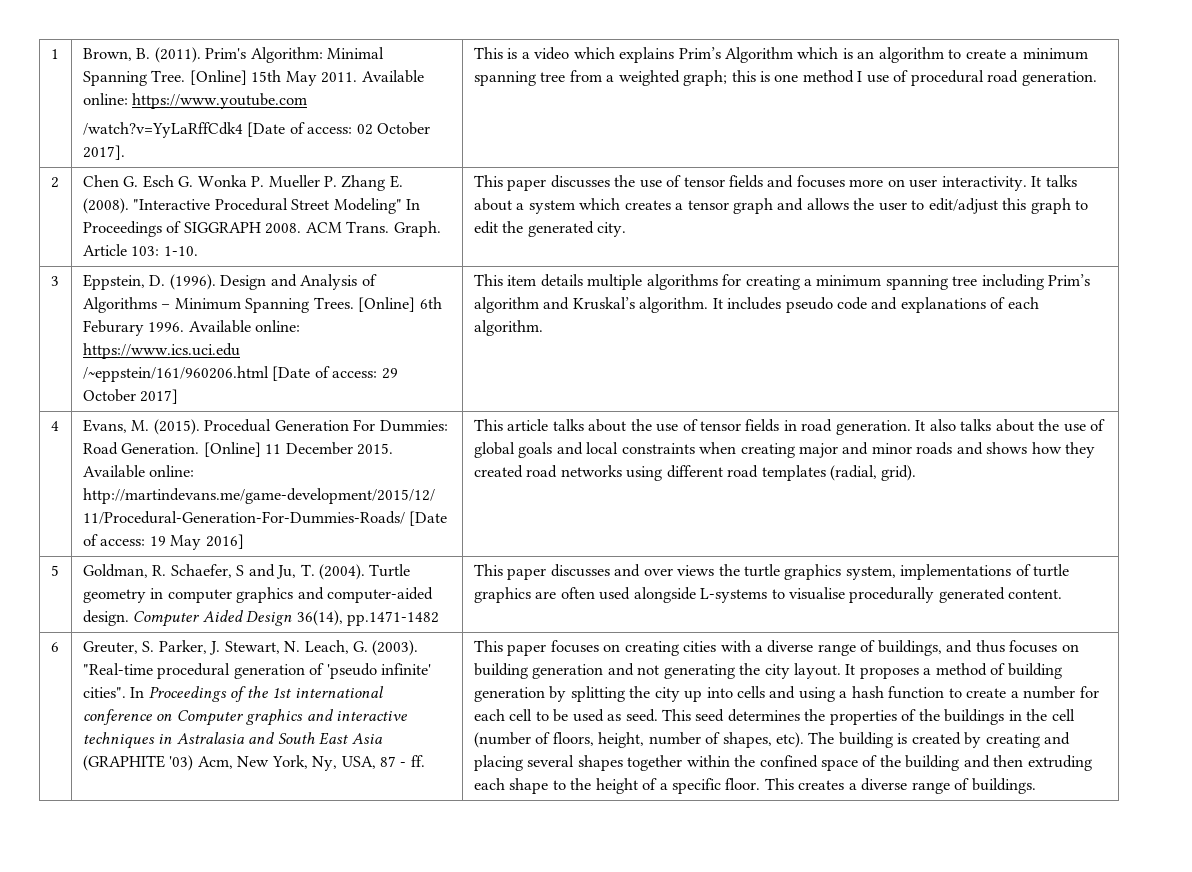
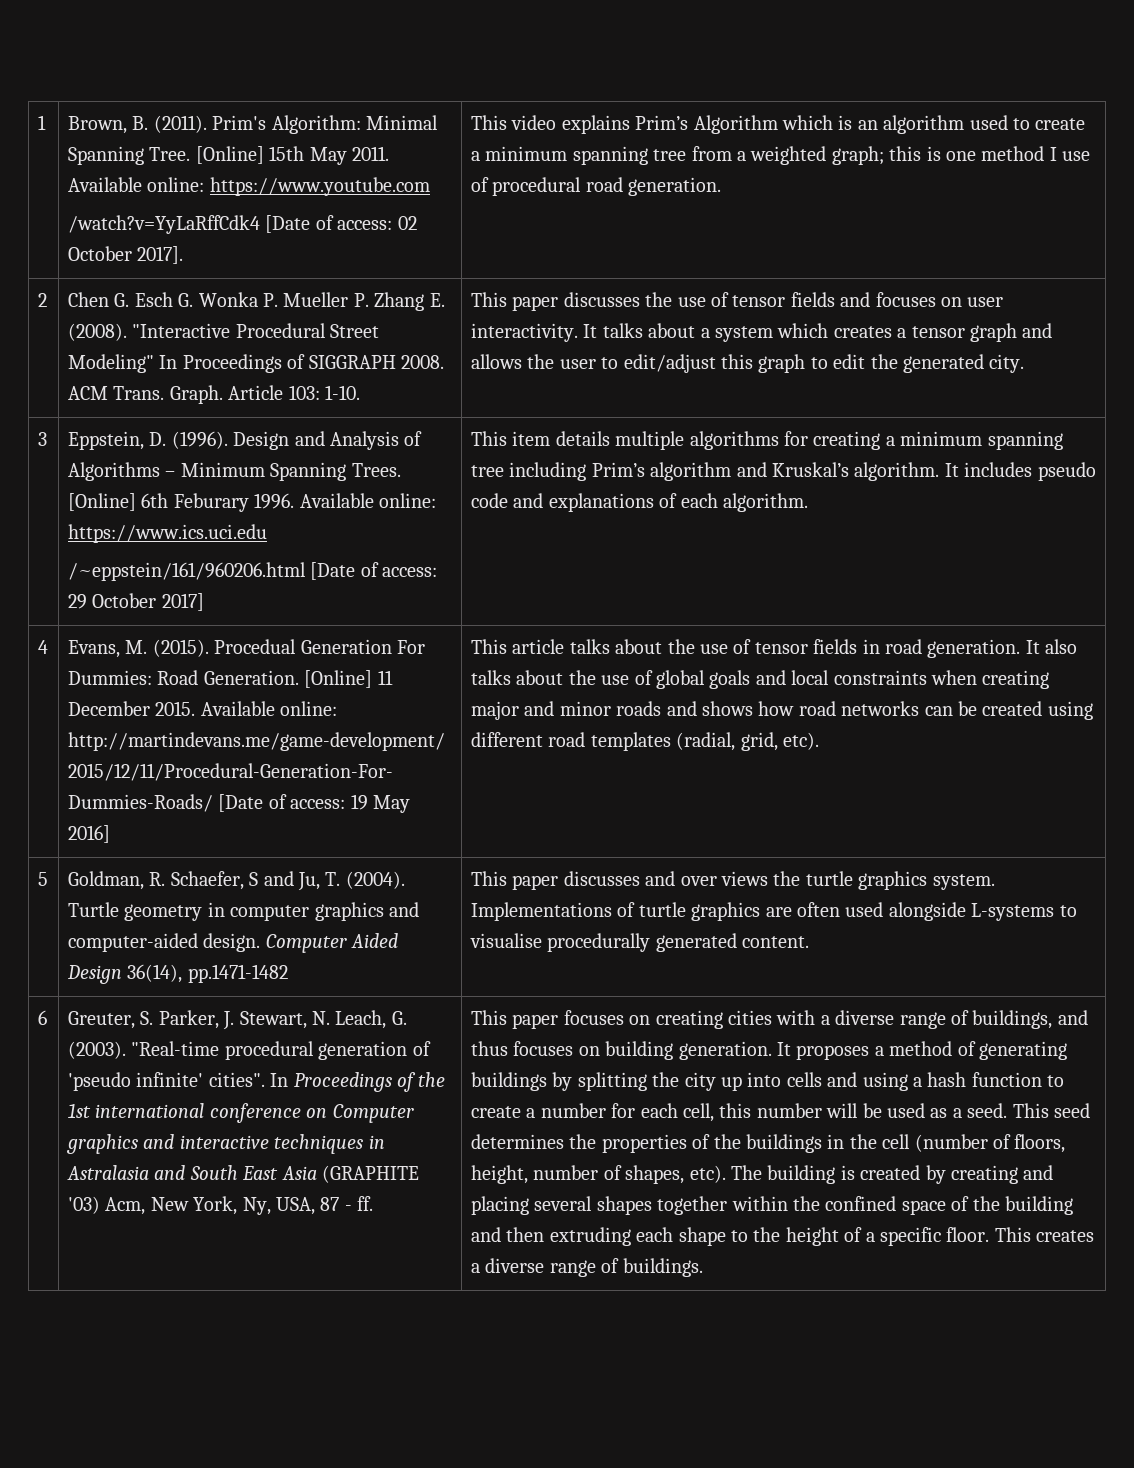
[507,47,615,60] is a video which -> [511,115,557,130] video
(944, 55) none -> [969,115,1008,130] used
[849,179,884,187] more -> (936, 299) none
[1065,442,1096,458] [473,465,622,478] they created road networks -> [798,701,1043,716] road networks can be created
[881,465,917,481] grid). -> [740,732,819,751] grid, etc).
[845,564,1012,580] system, implementations -> [932,874,995,890] [470,902,612,921] system. Implementations
[532,663,841,679] generation and not generating the city layout. -> [678,1041,772,1060] generation.
[1007,663,1062,679] [473,687,545,702] building generation -> [978,1041,1067,1060] [470,1072,547,1091] generating buildings
[509,709,549,721] cell to -> [682,1103,859,1122] cell, this number will
(622, 717) none -> [952,1108,962,1118] a

